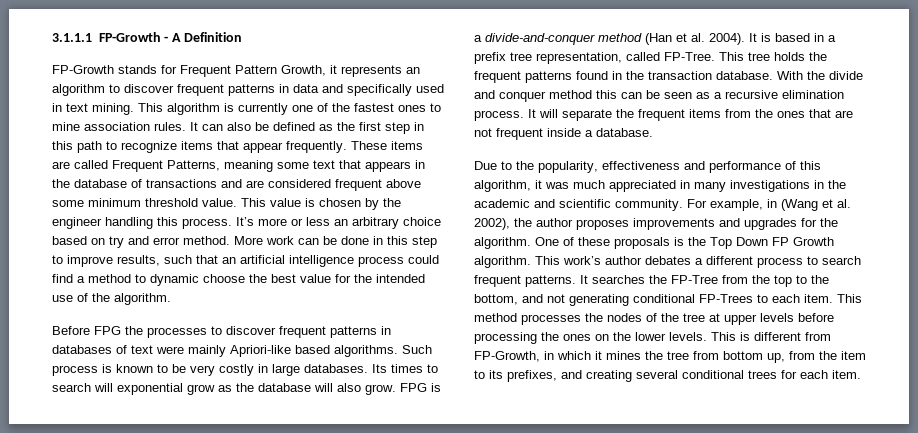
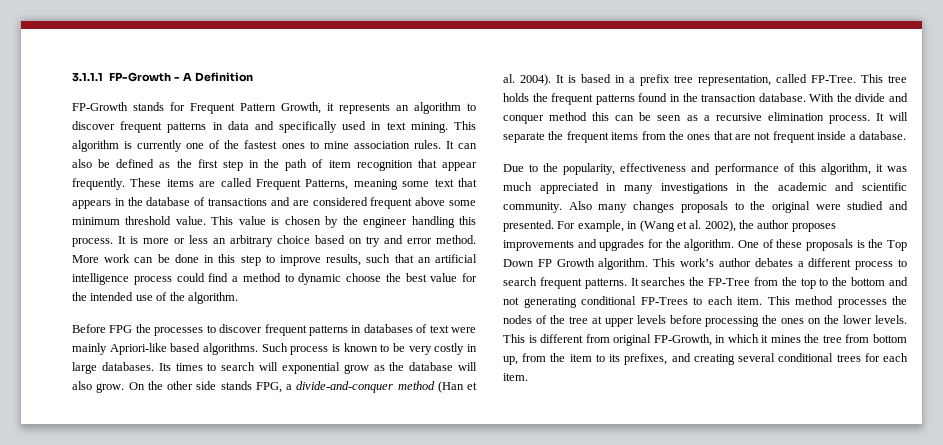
[52,141,213,153] this path to recognize items -> [264,159,413,171] the path of item recognition
[236,217,254,226] It’s -> [118,236,138,244] It is
[400,383,441,392] FPG is -> [128,381,282,393] On the other side stands FPG,
(683, 205) none -> [568,201,908,213] [503,220,554,232] Also many changes proposals to the original were studied and presented.
[474,294,518,305] bottom, -> [851,277,886,286] bottom
(831, 336) none -> [613,334,652,346] original

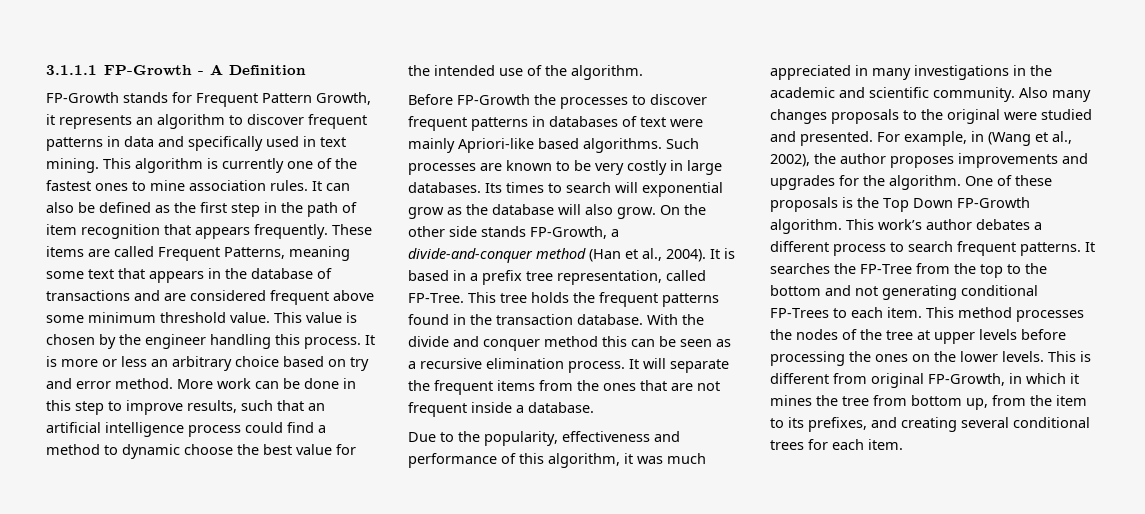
[442,162,478,171] appear -> [195,227,250,239] appears
[109,325,133,333] FPG -> [457,94,530,105] FP-Growth
[290,344,340,355] process is -> [408,163,502,175] processes are
[255,382,282,393] FPG, -> [530,226,607,239] FP-Growth,
[503,74,515,83] al. -> [642,248,662,261] al.,
[689,220,702,229] al. -> [1052,131,1072,144] al.,
[537,258,595,267] FP Growth -> [957,197,1030,208] FP-Growth

